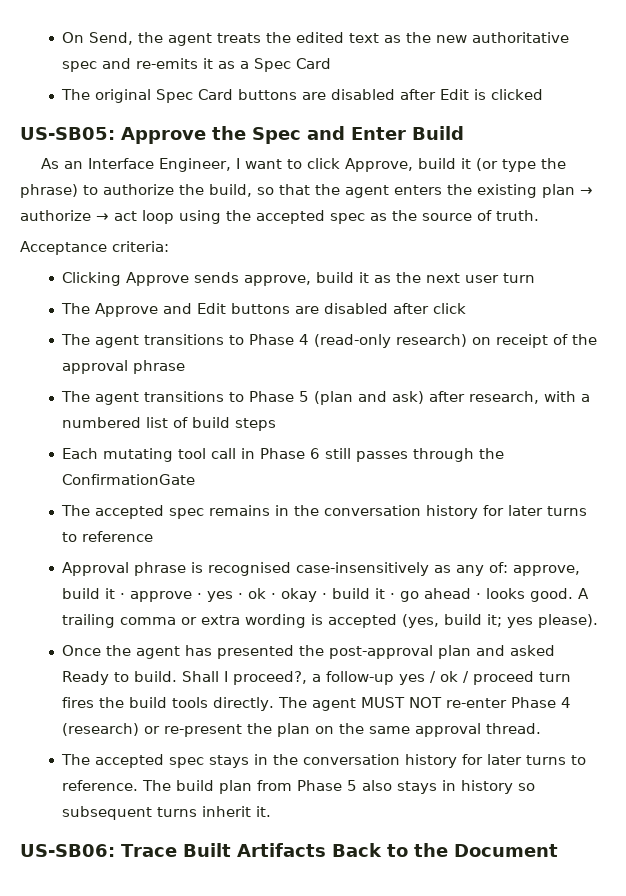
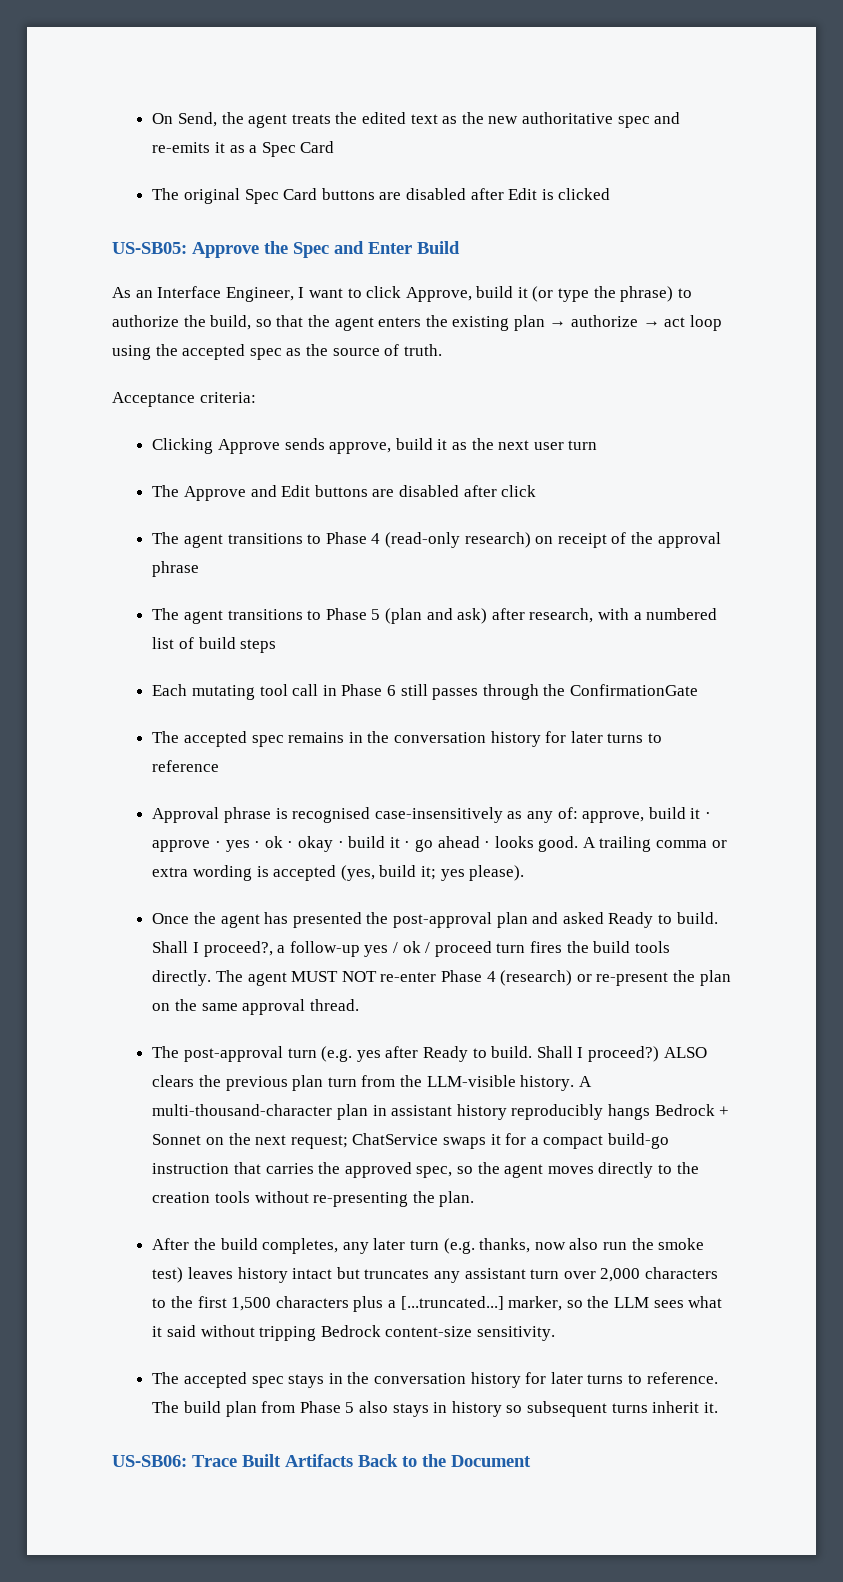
(542, 728) none -> [152,1046,707,1062] [152,1075,592,1091] [152,1104,730,1120] [152,1133,669,1149] [152,1162,699,1178] [152,1191,475,1207] [152,1238,705,1254] [152,1267,718,1283] [152,1296,723,1312] [152,1325,555,1341] // The post-approval turn (e.g. yes after Ready to build. Shall I proceed?) ALSO clears the previous plan turn from the LLM-visible history. A multi-thousand-character plan in assistant history reproducibly hangs Bedrock + Sonnet on the next request; ChatService swaps it for a compact build-go instruction that carries the approved spec, so the agent moves directly to the creation tools without re-presenting the plan. // After the build completes, any later turn (e.g. thanks, now also run the smoke test) leaves history intact but truncates any assistant turn over 2,000 characters to the first 1,500 characters plus a [...truncated...] marker, so the LLM sees what it said without tripping Bedrock content-size sensitivity.

